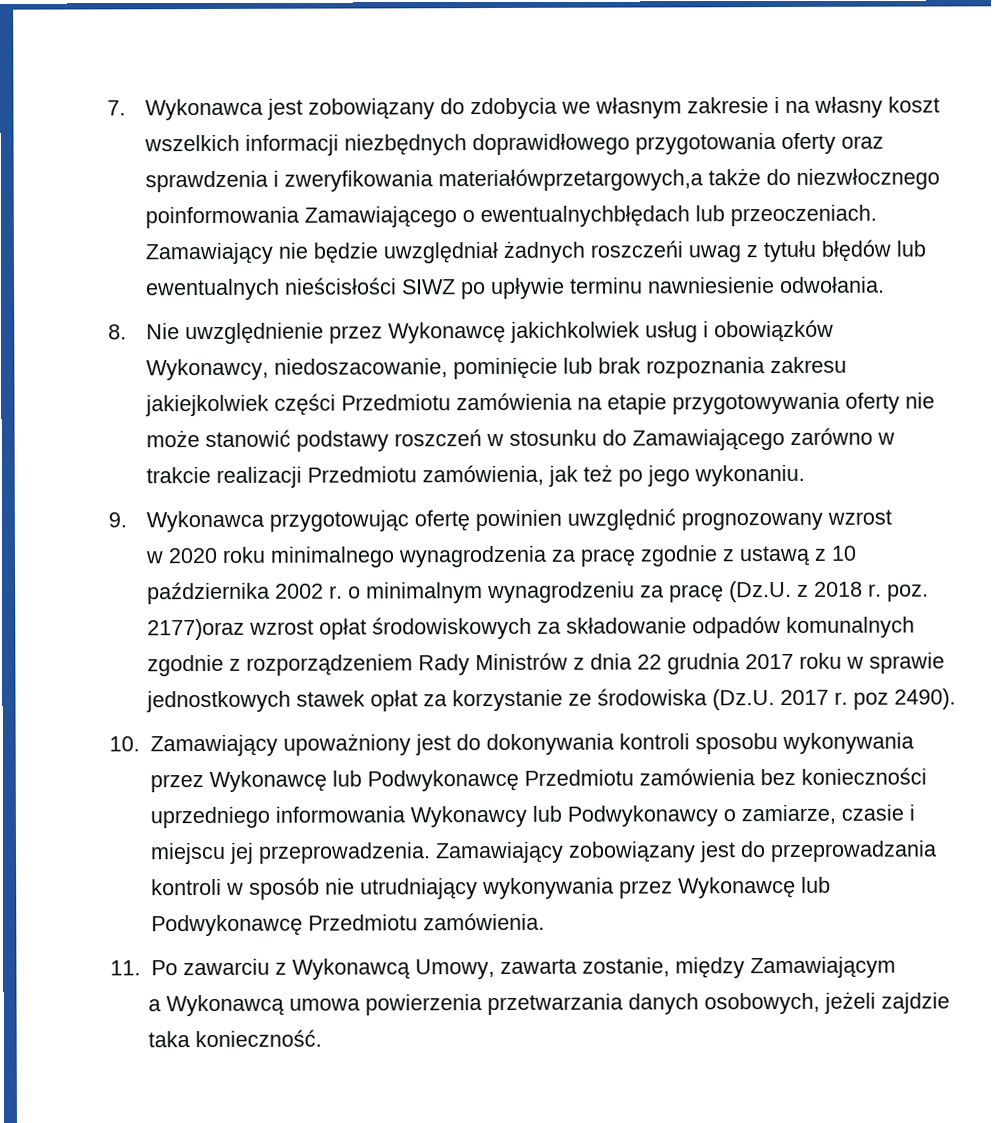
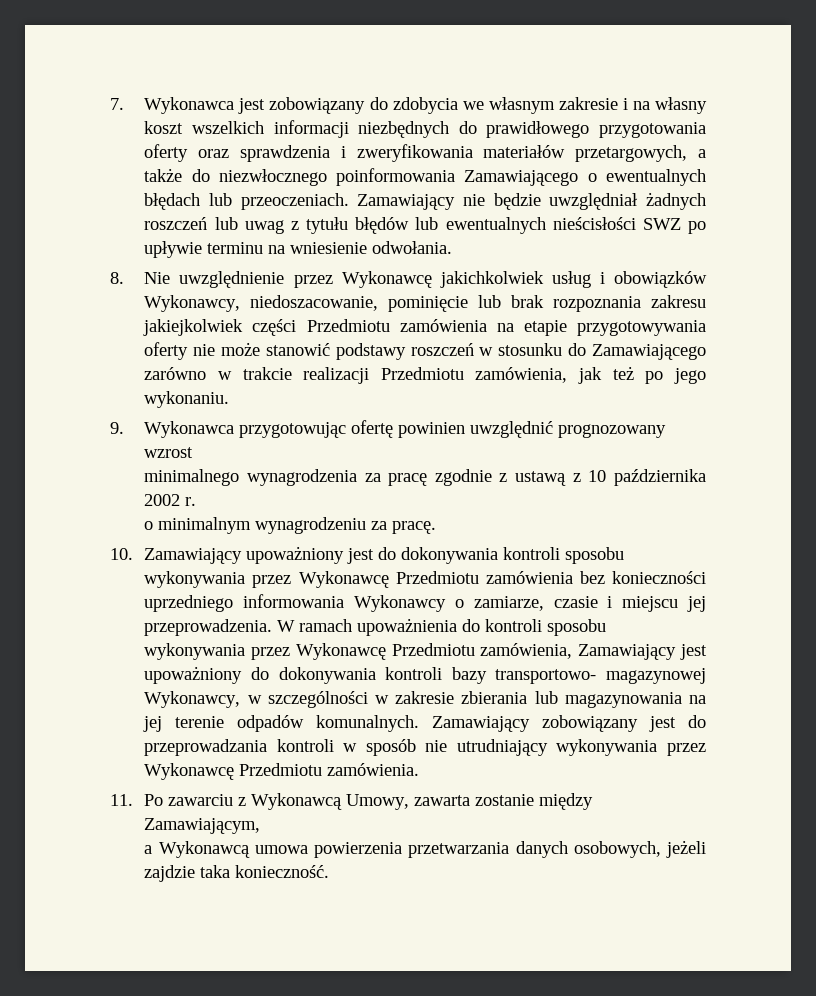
[472,133,631,156] doprawidłowego -> [458,121,590,138] do prawidłowego
[438,168,704,192] materiałówprzetargowych,a -> [483,145,706,162] materiałów przetargowych, a
[480,205,691,228] ewentualnychbłędach -> [606,169,706,186] [144,193,201,210] ewentualnych błędach
[590,240,684,258] roszczeńi -> [144,217,238,230] roszczeń lub
[402,279,457,295] SIWZ -> [642,218,681,230] SWZ
[648,277,776,294] nawniesienie -> [268,242,368,254] na wniesienie
[145,546,267,564] w 2020 roku -> (194, 452) none
(344, 592) none -> (197, 501) //
[669,580,930,603] [147,616,916,641] [147,652,946,677] [146,688,957,713] pracę (Dz.U. z 2018 r. poz. 2177)oraz wzrost opłat środowiskowych za składowanie odpadów komunalnych zgodnie z rozporządzeniem Rady Ministrów z dnia 22 grudnia 2017 roku w sprawie jednostkowych stawek opłat za korzystanie ze środowiska (Dz.U. 2017 r. poz 2490). -> [392,521,437,534] pracę.
[331,769,519,792] lub Podwykonawcę -> (389, 579) none
[531,805,718,827] lub Podwykonawcy -> (447, 603) none
(431, 853) none -> [277,618,607,636] [144,643,707,660] [144,666,706,684] [144,691,706,708] [143,715,420,732] W ramach upoważnienia do kontroli sposobu wykonywania przez Wykonawcę Przedmiotu zamówienia, Zamawiający jest upoważniony do dokonywania kontroli bazy transportowo- magazynowej Wykonawcy, w szczególności w zakresie zbierania lub magazynowania na jej terenie odpadów komunalnych.
[800,876,831,893] [150,914,303,937] lub Podwykonawcę -> (235, 771) none
[581,956,896,979] zostanie, między Zamawiającym -> [475,793,594,810] [144,818,261,834] zostanie między Zamawiającym,

